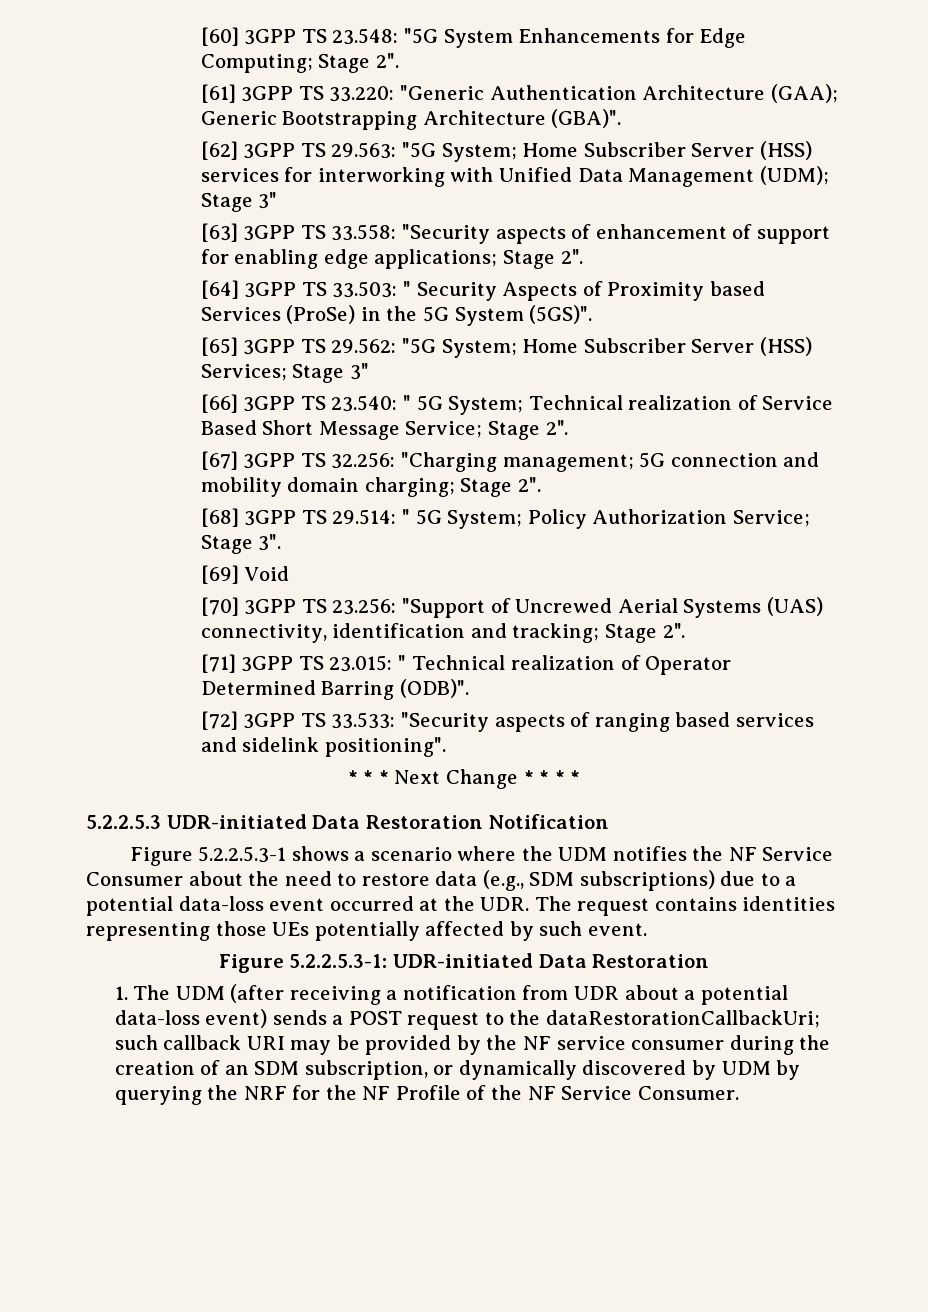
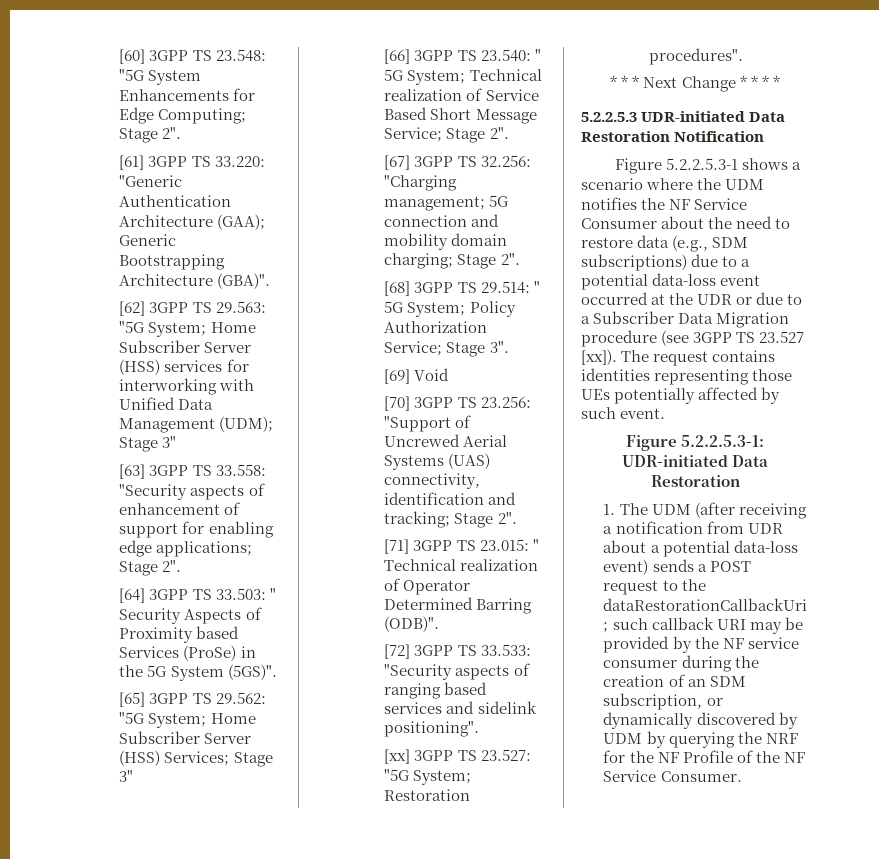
(446, 747) none -> [384,749,531,764] [384,769,472,785] [384,789,471,801] [649,48,744,65] // [xx] 3GPP TS 23.527: "5G System; Restoration procedures".
[480,897,530,911] UDR. -> [697,292,803,305] [581,311,790,328] [581,330,805,347] [581,349,617,365] UDR or due to a Subscriber Data Migration procedure (see 3GPP TS 23.527 [xx]).

